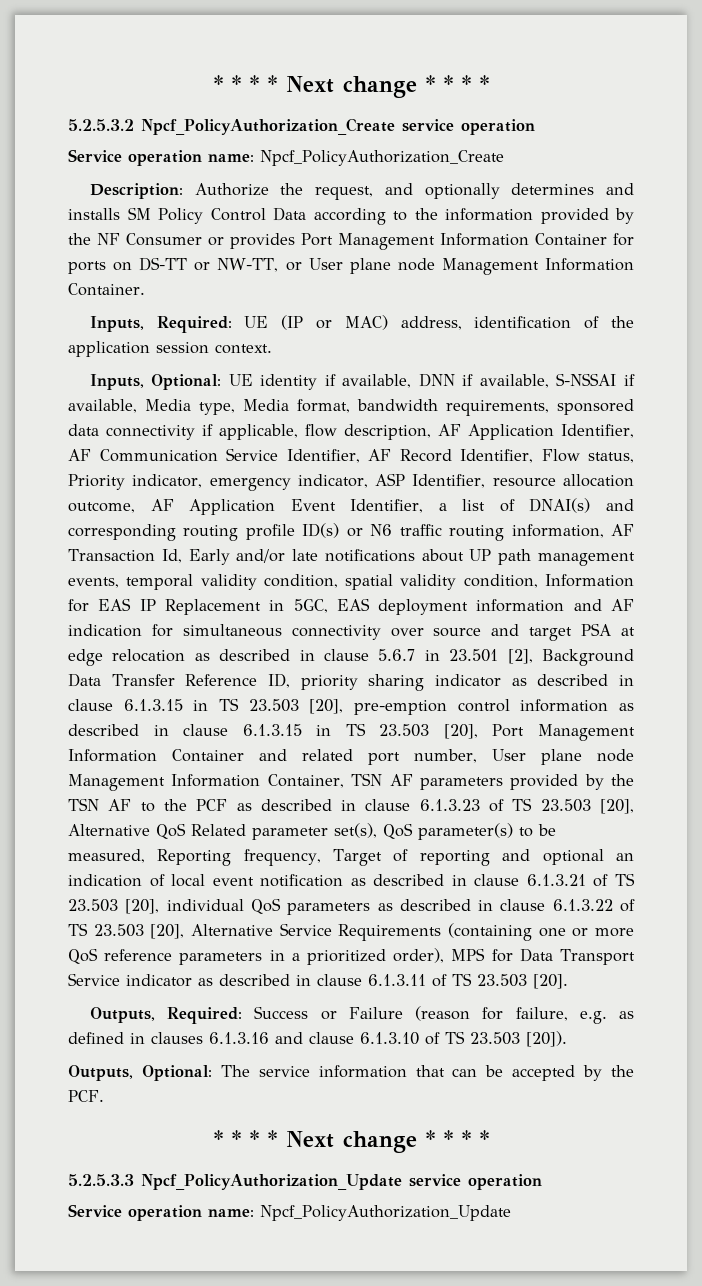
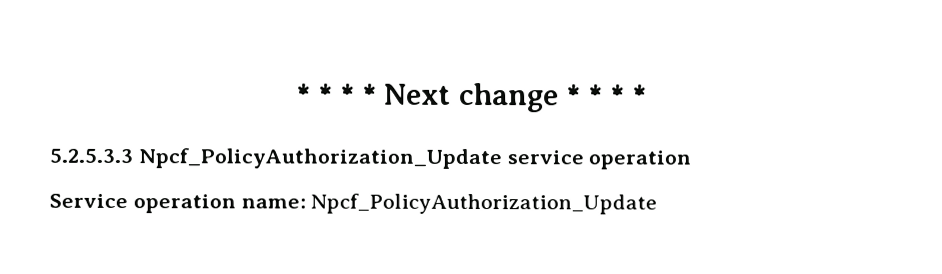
[68,118,535,135] [68,149,504,166] [89,183,634,200] [68,207,634,225] [68,233,634,250] [68,257,634,275] [68,283,145,296] [89,315,634,333] [68,341,272,357] [89,373,636,390] [68,399,634,416] [68,424,634,440] [68,448,634,463] [68,473,634,491] [68,498,634,515] [68,523,635,541] [68,549,636,566] [68,574,634,590] [68,598,634,615] [68,623,636,641] [68,649,634,666] [68,673,634,691] [68,698,634,715] [68,723,635,741] [68,749,634,765] [68,773,634,791] [68,798,635,814] [68,823,556,840] [68,849,634,866] [68,873,635,887] [68,898,635,915] [68,923,634,941] [68,948,636,965] [68,973,568,989] [89,1006,635,1024] [68,1031,567,1047] [68,1065,634,1081] [68,1090,104,1102] [213,1130,489,1153] // 5.2.5.3.2 Npcf_PolicyAuthorization_Create service operation // Service operation name: Npcf_PolicyAuthorization_Create // Description: Authorize the request, and optionally determines and installs SM Policy Control Data according to the information provided by the NF Consumer or provides Port Management Information Container for ports on DS-TT or NW-TT, or User plane node Management Information Container. // Inputs, Required: UE (IP or MAC) address, identification of the application session context. // Inputs, Optional: UE identity if available, DNN if available, S-NSSAI if available, Media type, Media format, bandwidth requirements, sponsored data connectivity if applicable, flow description, AF Application Identifier, AF Communication Service Identifier, AF Record Identifier, Flow status, Priority indicator, emergency indicator, ASP Identifier, resource allocation outcome, AF Application Event Identifier, a list of DNAI(s) and corresponding routing profile ID(s) or N6 traffic routing information, AF Transaction Id, Early and/or late notifications about UP path management events, temporal validity condition, spatial validity condition, Information for EAS IP Replacement in 5GC, EAS deployment information and AF indication for simultaneous connectivity over source and target PSA at edge relocation as described in clause 5.6.7 in 23.501 [2], Background Data Transfer Reference ID, priority sharing indicator as described in clause 6.1.3.15 in TS 23.503 [20], pre-emption control information as described in clause 6.1.3.15 in TS 23.503 [20], Port Management Information Container and related port number, User plane node Management Information Container, TSN AF parameters provided by the TSN AF to the PCF as described in clause 6.1.3.23 of TS 23.503 [20], Alternative QoS Related parameter set(s), QoS parameter(s) to be measured, Reporting frequency, Target of reporting and optional an indication of local event notification as described in clause 6.1.3.21 of TS 23.503 [20], individual QoS parameters as described in clause 6.1.3.22 of TS 23.503 [20], Alternative Service Requirements (containing one or more QoS reference parameters in a prioritized order), MPS for Data Transport Service indicator as described in clause 6.1.3.11 of TS 23.503 [20]. // Outputs, Required: Success or Failure (reason for failure, e.g. as defined in clauses 6.1.3.16 and clause 6.1.3.10 of TS 23.503 [20]). // Outputs, Optional: The service information that can be accepted by the PCF. // * * * * Next change * * * * -> (647, 95) none

